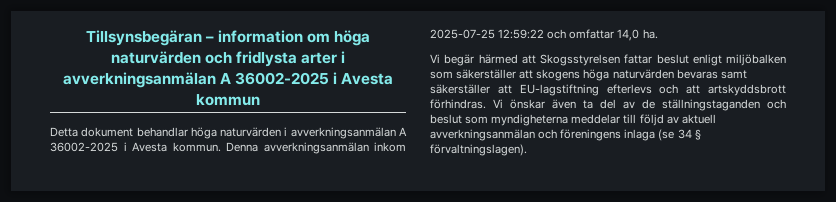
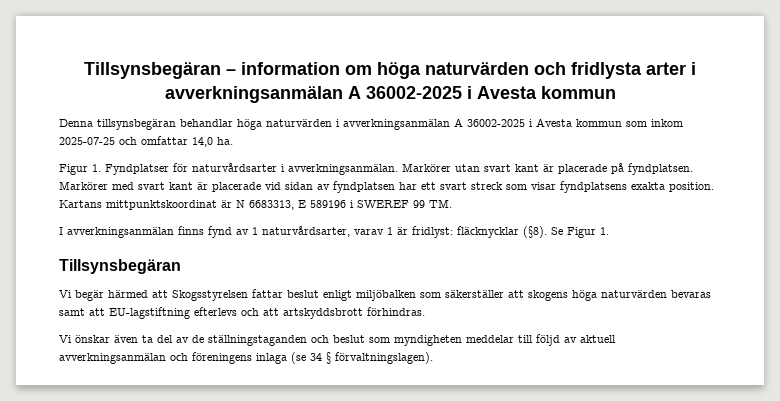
[50,127,134,137] Detta dokument -> [59,119,176,130] Denna tillsynsbegäran
[172,142,369,154] kommun. Denna avverkningsanmälan -> [576,119,647,127] kommun som
[498,29,545,39] 12:59:22 -> (115, 141) none
(658, 34) none -> [59,163,693,175] [59,181,714,193] [59,199,452,210] [59,226,609,238] [59,259,181,274] // Figur 1. Fyndplatser för naturvårdsarter i avverkningsanmälan. Markörer utan svart kant är placerade på fyndplatsen. Markörer med svart kant är placerade vid sidan av fyndplatsen har ett svart streck som visar fyndplatsens exakta position. Kartans mittpunktskoordinat är N 6683313, E 589196 i SWEREF 99 TM. // I avverkningsanmälan finns fynd av 1 naturvårdsarter, varav 1 är fridlyst: fläcknycklar (§8). Se Figur 1. // Tillsynsbegäran
[430,84,490,94] säkerställer -> (85, 312) none
(486, 104) none -> (425, 311) //
[491,114,569,126] myndigheterna -> [394,335,462,346] myndigheten

